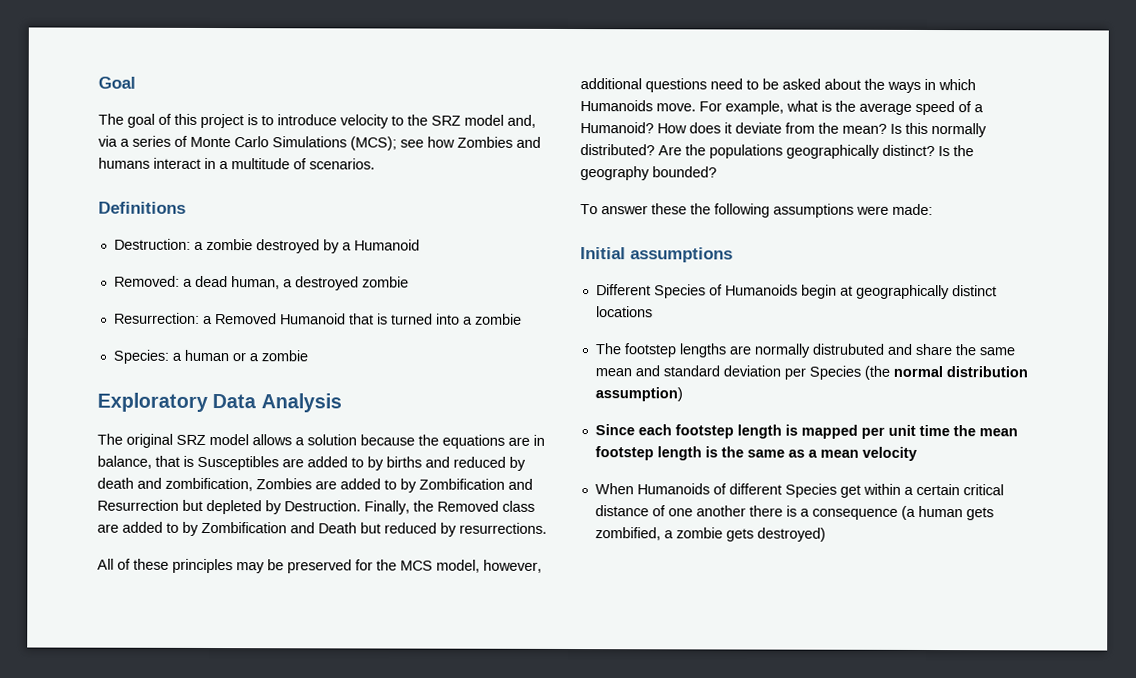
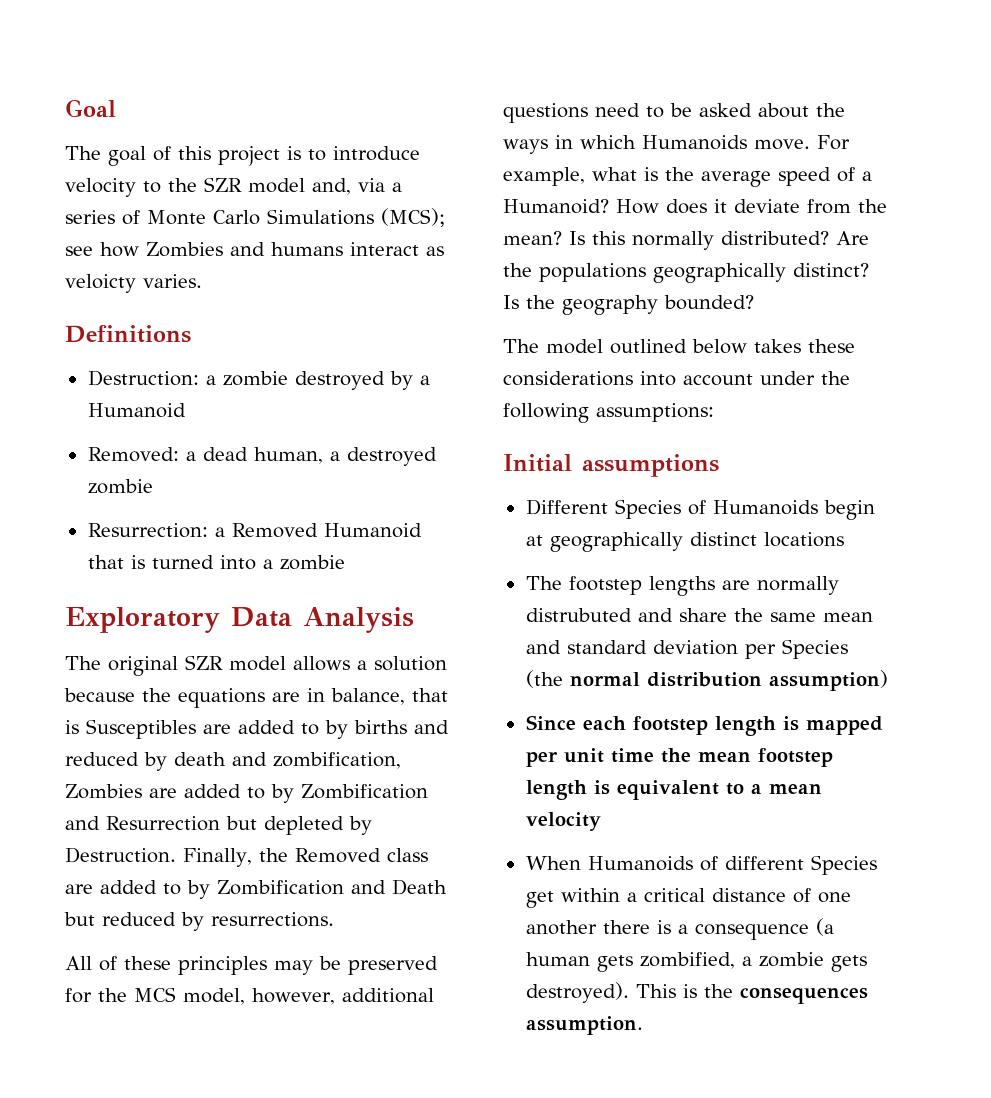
[431,115,461,126] SRZ -> [204,177,242,192] SZR
[204,157,375,170] in a multitude of scenarios. -> [426,246,444,256] [65,274,202,293] as veloicty varies.
[112,349,308,364] // Species: a human or a zombie -> (345, 562) none
[176,434,206,445] SRZ -> [185,655,223,670] SZR
[580,203,933,218] To answer these the following assumptions were made: -> [503,339,855,354] [503,371,850,386] [503,403,714,423] The model outlined below takes these considerations into account under the following assumptions:
[720,446,805,458] the same as -> [616,780,744,800] equivalent to
[915,483,960,496] certain -> (637, 897) none
[756,527,826,542] destroyed) -> [525,982,868,1004] [525,1016,643,1035] destroyed). This is the consequences assumption.

